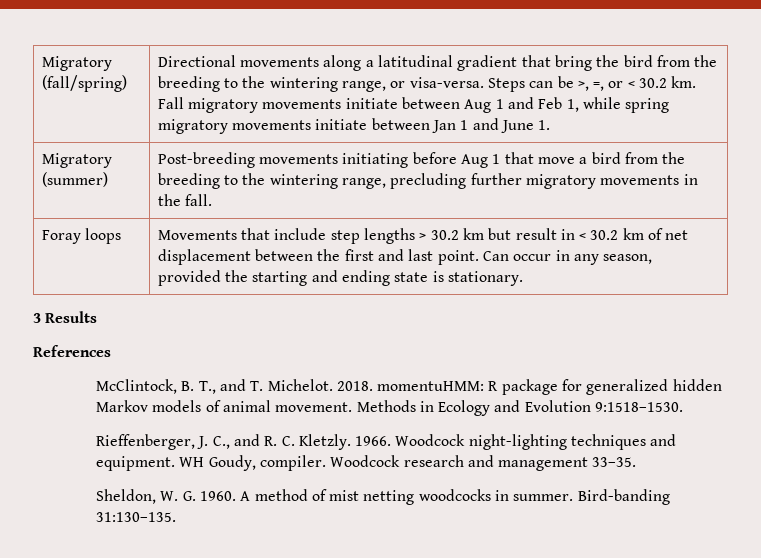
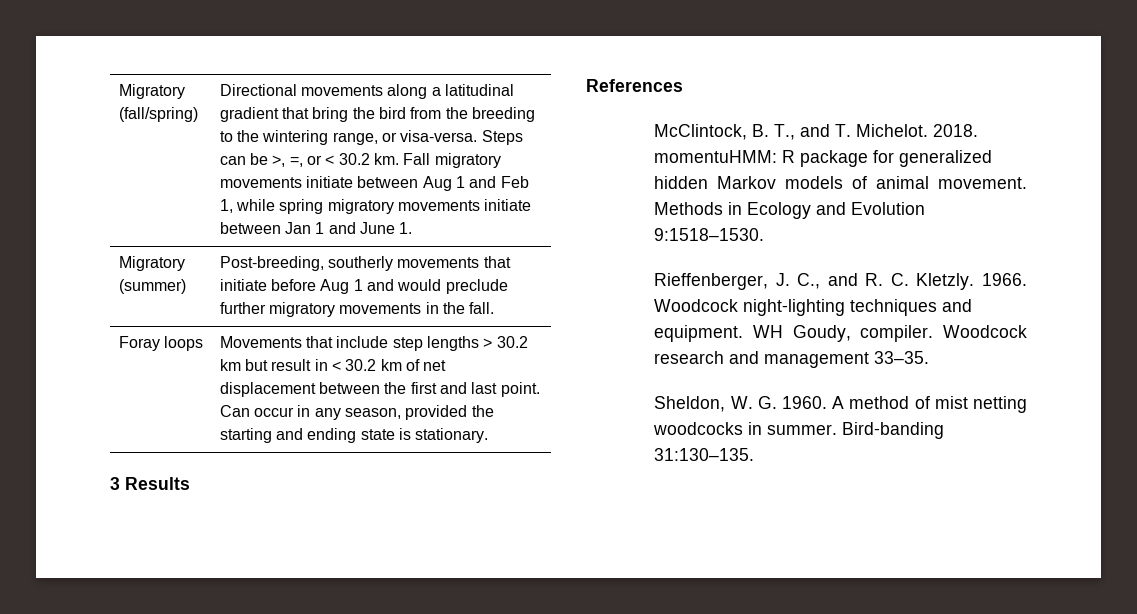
[157,152,686,168] [157,173,467,189] Post-breeding movements initiating before Aug 1 that move a bird from the breeding to the wintering range, precluding -> [219,256,511,271] [219,279,508,294] Post-breeding, southerly movements that initiate before Aug 1 and would preclude

